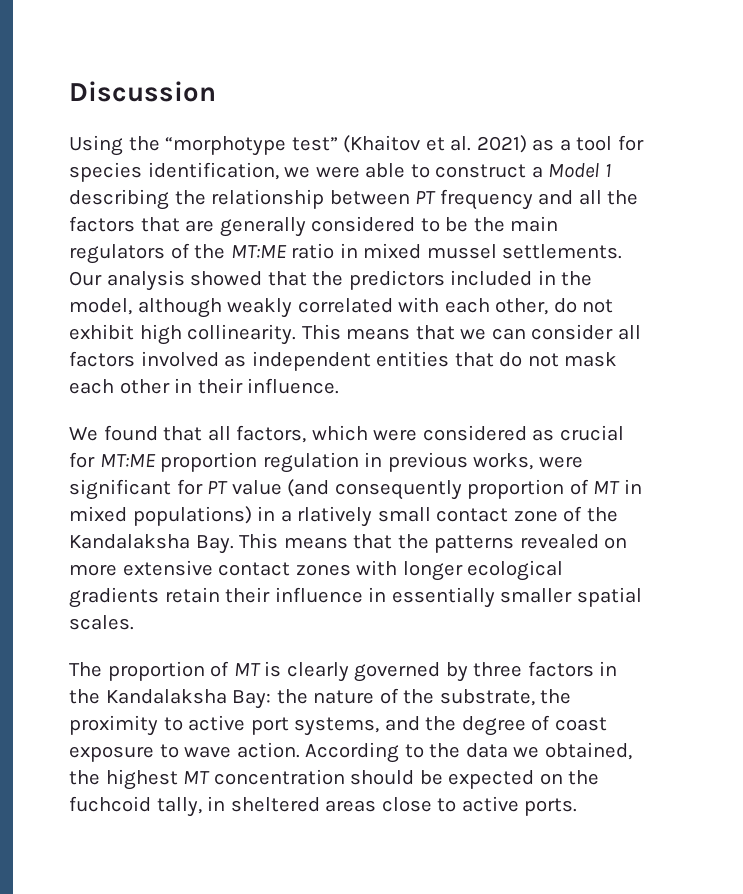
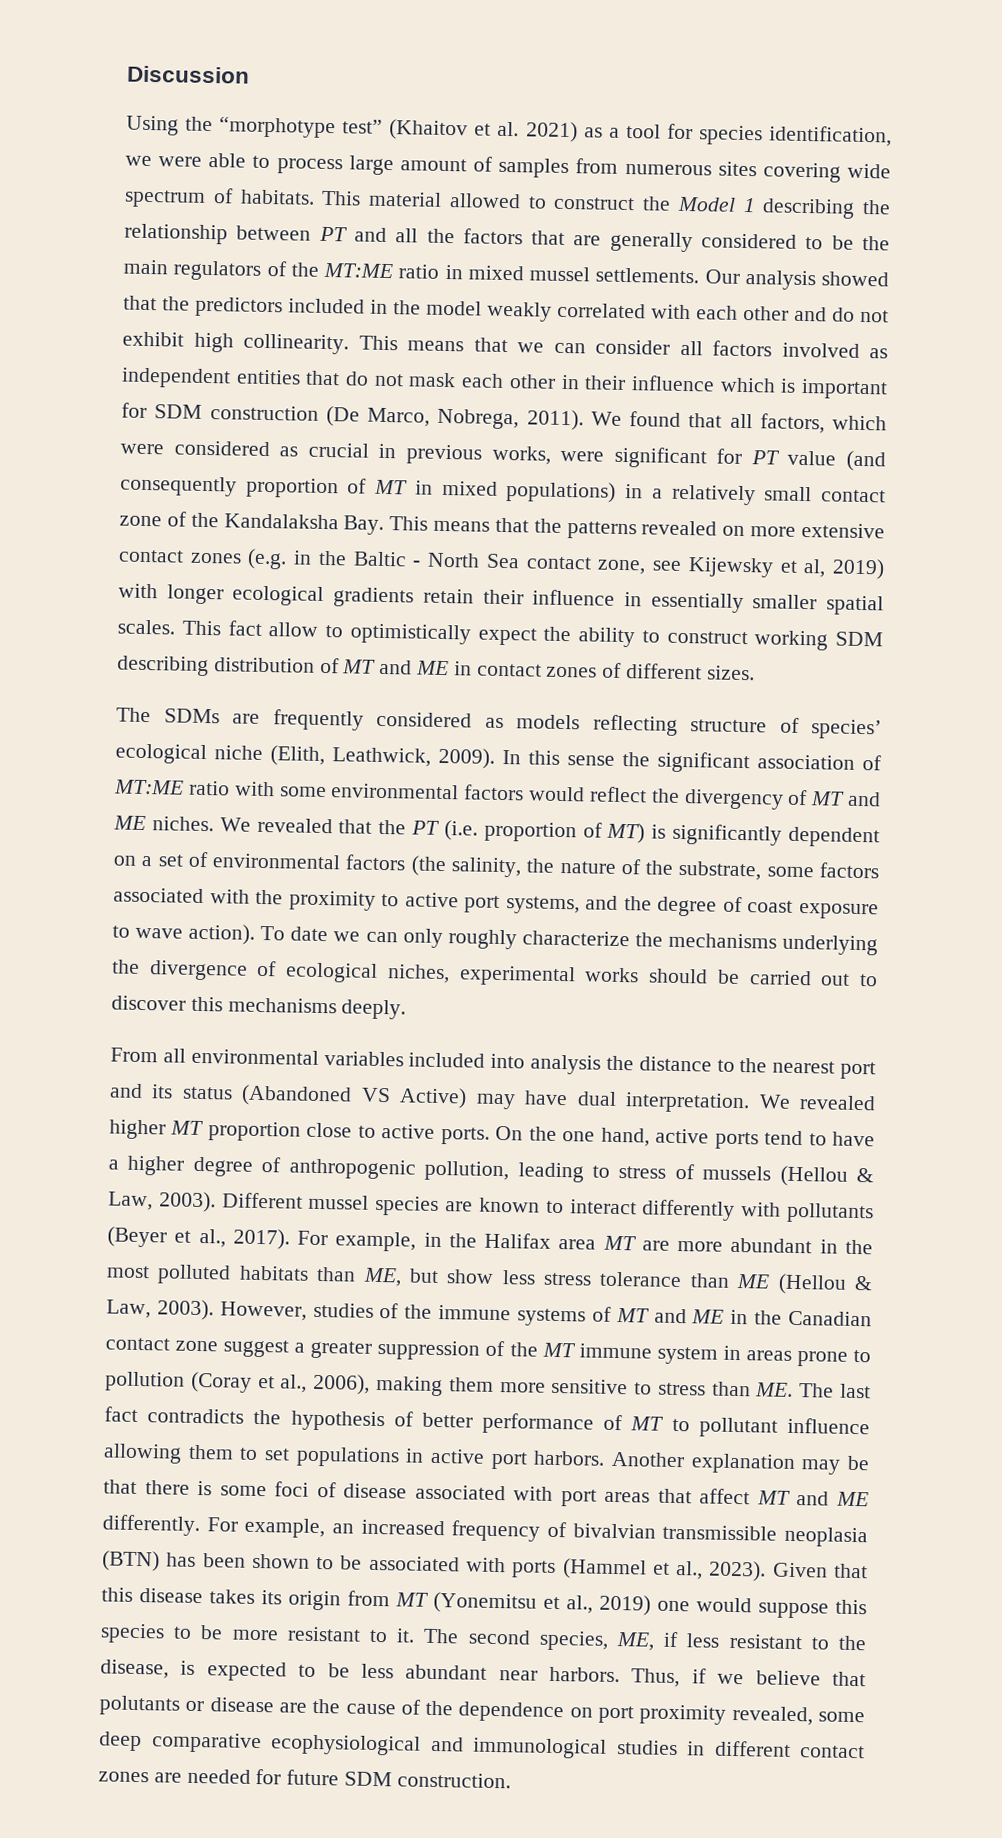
[435,164,543,178] construct a -> [276,155,891,183] [124,188,671,211] process large amount of samples from numerous sites covering wide spectrum of habitats. This material allowed to construct the
[439,189,533,210] frequency -> (348, 234) none
[69,298,222,318] model, although -> [426,300,482,316] model
[495,298,549,315] other, -> [743,305,827,322] other and
[247,378,340,394] influence. // -> [630,375,888,400] [121,402,584,431] influence which is important for SDM construction (De Marco, Nobrega, 2011).
[69,452,359,473] for MT:ME proportion regulation -> (369, 450) none
[297,506,373,527] rlatively -> [670,484,756,506] relatively
(351, 570) none -> [247,548,886,580] (e.g. in the Baltic - North Sea contact zone, see Kijewsky et al, 2019)
[69,661,618,682] [69,689,272,709] // The proportion of MT is clearly governed by three factors in the Kandalaksha Bay: -> [181,620,883,651] [117,655,755,681] [116,707,882,740] [115,743,882,774] [114,779,882,810] [113,815,880,848] [113,851,522,878] This fact allow to optimistically expect the ability to construct working SDM describing distribution of MT and ME in contact zones of different sizes. // The SDMs are frequently considered as models reflecting structure of species’ ecological niche (Elith, Leathwick, 2009). In this sense the significant association of MT:ME ratio with some environmental factors would reflect the divergency of MT and ME niches. We revealed that the PT (i.e. proportion of MT) is significantly dependent on a set of environmental factors (the salinity,
(535, 697) none -> [766,862,880,879] [113,887,250,904] some factors associated with
[236,742,632,763] [69,769,600,790] [69,796,578,817] action. According to the data we obtained, the highest MT concentration should be expected on the fuchcoid tally, in sheltered areas close to active ports. -> [188,923,878,956] [112,959,879,987] [111,995,407,1020] [110,1047,877,1080] [109,1083,876,1114] [109,1119,875,1150] [108,1155,874,1187] [108,1191,875,1224] [107,1226,873,1255] [106,1264,873,1295] [106,1299,872,1327] [105,1337,871,1367] [105,1371,872,1399] [104,1406,870,1438] [103,1443,870,1475] [103,1479,869,1507] [102,1514,868,1548] [102,1550,869,1582] [101,1587,867,1619] [100,1623,868,1651] [100,1659,866,1688] [99,1695,865,1726] [99,1731,865,1759] [98,1768,511,1789] action). To date we can only roughly characterize the mechanisms underlying the divergence of ecological niches, experimental works should be carried out to discover this mechanisms deeply. // From all environmental variables included into analysis the distance to the nearest port and its status (Abandoned VS Active) may have dual interpretation. We revealed higher MT proportion close to active ports. On the one hand, active ports tend to have a higher degree of anthropogenic pollution, leading to stress of mussels (Hellou & Law, 2003). Different mussel species are known to interact differently with pollutants (Beyer et al., 2017). For example, in the Halifax area MT are more abundant in the most polluted habitats than ME, but show less stress tolerance than ME (Hellou & Law, 2003). However, studies of the immune systems of MT and ME in the Canadian contact zone suggest a greater suppression of the MT immune system in areas prone to pollution (Coray et al., 2006), making them more sensitive to stress than ME. The last fact contradicts the hypothesis of better performance of MT to pollutant influence allowing them to set populations in active port harbors. Another explanation may be that there is some foci of disease associated with port areas that affect MT and ME differently. For example, an increased frequency of bivalvian transmissible neoplasia (BTN) has been shown to be associated with ports (Hammel et al., 2023). Given that this disease takes its origin from MT (Yonemitsu et al., 2019) one would suppose this species to be more resistant to it. The second species, ME, if less resistant to the disease, is expected to be less abundant near harbors. Thus, if we believe that polutants or disease are the cause of the dependence on port proximity revealed, some deep comparative ecophysiological and immunological studies in different contact zones are needed for future SDM construction.

